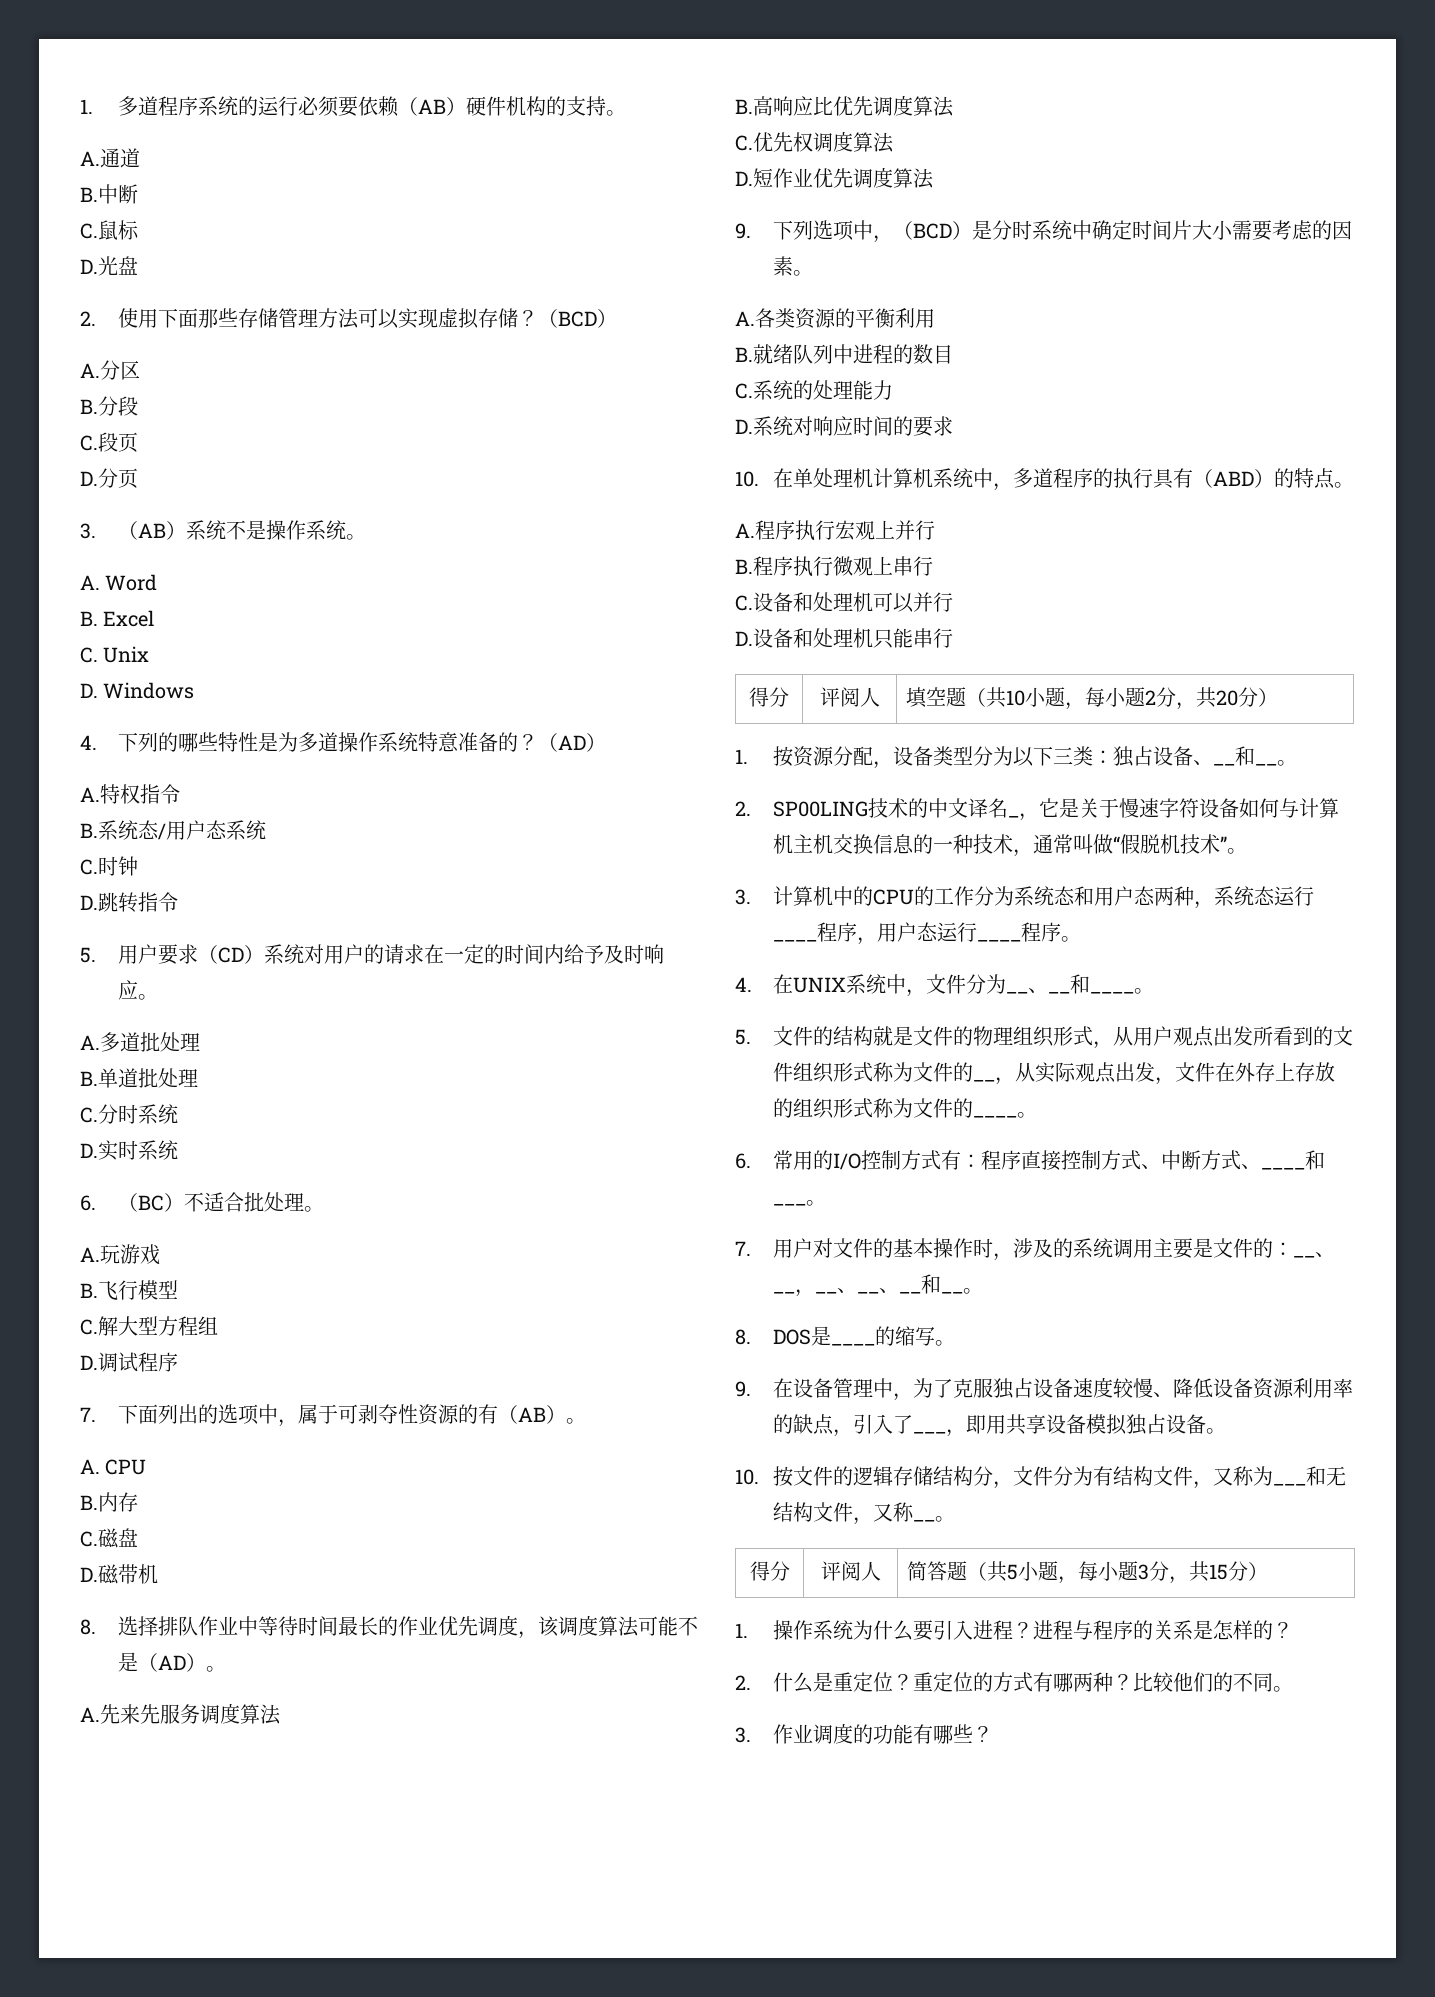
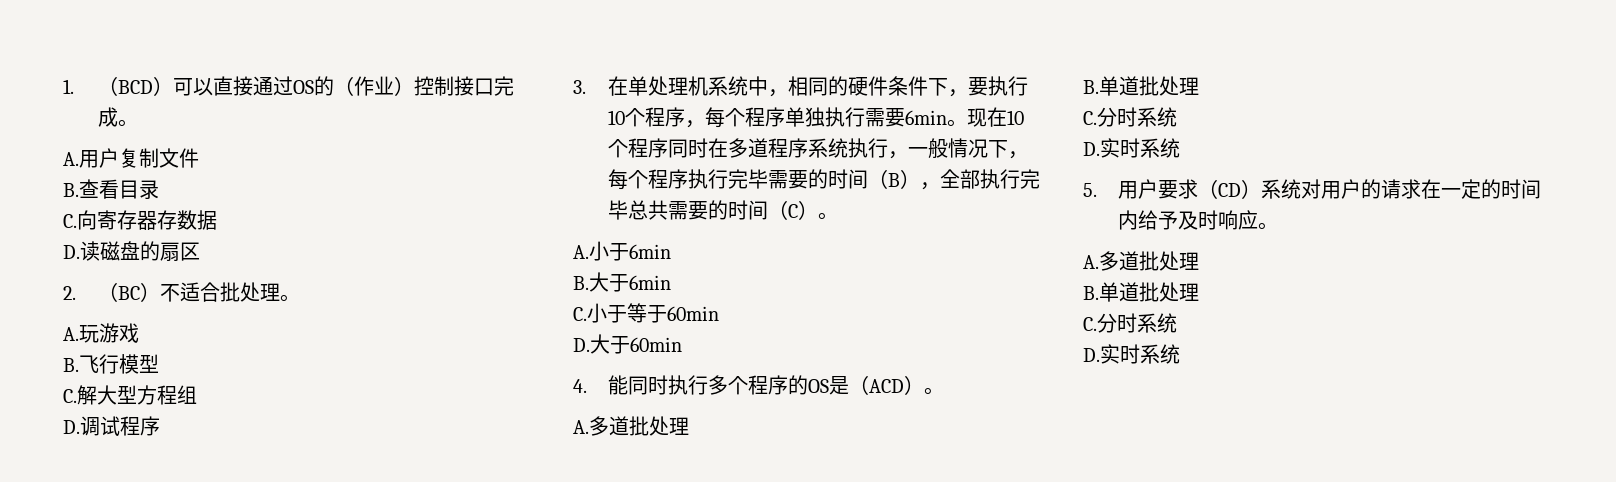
[80,96,627,117] [80,148,140,168] [80,184,138,204] [80,220,139,240] [80,256,138,276] [80,308,618,329] [80,360,140,380] [80,396,138,416] [80,432,138,452] [80,468,138,488] [80,520,367,540] [80,574,158,591] [80,610,155,627] [80,646,150,663] [80,682,195,699] [80,732,607,752] [80,784,180,804] [80,820,266,840] [80,856,138,876] [80,892,178,913] 1.多道程序系统的运行必须要依赖（AB）硬件机构的支持。 // A.通道 // B.中断 // C.鼠标 // D.光盘 // 2.使用下面那些存储管理方法可以实现虚拟存储？（BCD） // A.分区 // B.分段 // C.段页 // D.分页 // 3.（AB）系统不是操作系统。 // A. Word // B. Excel // C. Unix // D. Windows // 4.下列的哪些特性是为多道操作系统特意准备的？（AD） // A.特权指令 // B.系统态/用户态系统 // C.时钟 // D.跳转指令 -> [63,76,514,96] [97,107,138,127] [63,148,199,168] [63,179,159,199] [63,210,217,230] [63,241,200,261] [63,282,300,302] [63,323,139,343] [63,354,159,374] [63,385,197,405] [63,416,160,436] [573,76,1028,97] [607,107,1024,128] [607,138,1028,159] [607,169,1040,190] [607,200,838,220] [573,241,671,261] [573,272,671,292] [573,303,719,323] [573,334,682,354] [573,375,944,395] [573,416,689,436] [1083,76,1199,96] [1083,107,1177,127] [1083,138,1180,158] 1.（BCD）可以直接通过OS的（作业）控制接口完成。 // A.用户复制文件 // B.查看目录 // C.向寄存器存数据 // D.读磁盘的扇区 // 2.（BC）不适合批处理。 // A.玩游戏 // B.飞行模型 // C.解大型方程组 // D.调试程序 // 3.在单处理机系统中，相同的硬件条件下，要执行10个程序，每个程序单独执行需要6min。现在10个程序同时在多道程序系统执行，一般情况下，每个程序执行完毕需要的时间（B），全部执行完毕总共需要的时间（C）。 // A.小于6min // B.大于6min // C.小于等于60min // D.大于60min // 4.能同时执行多个程序的OS是（ACD）。 // A.多道批处理 // B.单道批处理 // C.分时系统 // D.实时系统
[80,1192,325,1212] [80,1244,160,1265] [80,1280,178,1300] [80,1316,218,1336] [80,1352,178,1372] [80,1404,587,1427] [80,1459,147,1475] [80,1492,138,1512] [80,1528,138,1549] [80,1564,158,1585] [80,1615,699,1639] [118,1652,227,1672] [80,1703,281,1725] [735,95,954,117] [735,131,894,153] [735,167,934,189] [735,220,1353,243] [773,256,814,276] [735,308,935,329] [735,344,953,364] [735,380,893,400] [735,416,953,437] [735,468,1355,491] [735,520,935,541] [735,556,933,577] [735,592,953,613] [735,628,953,649] [749,687,789,707] [819,687,880,707] [906,687,1279,710] [735,746,1298,769] [735,798,1340,821] [773,834,1248,857] [735,886,1315,909] [773,922,1082,945] [735,974,1155,997] [735,1026,1354,1049] [773,1062,1336,1085] [773,1098,1038,1119] [735,1150,1326,1171] [773,1200,827,1206] [735,1238,1294,1261] [1293,1252,1336,1258] [773,1274,984,1297] [735,1326,956,1346] [735,1377,1354,1401] [773,1414,1227,1437] [735,1466,1347,1489] [773,1502,956,1525] [749,1561,790,1581] [820,1561,881,1581] [907,1561,1269,1584] [735,1620,1294,1641] [735,1672,1294,1693] [735,1723,994,1744] // 6.（BC）不适合批处理。 // A.玩游戏 // B.飞行模型 // C.解大型方程组 // D.调试程序 // 7.下面列出的选项中，属于可剥夺性资源的有（AB）。 // A. CPU // B.内存 // C.磁盘 // D.磁带机 // 8.选择排队作业中等待时间最长的作业优先调度，该调度算法可能不是（AD）。 // A.先来先服务调度算法 // B.高响应比优先调度算法 // C.优先权调度算法 // D.短作业优先调度算法 // 9.下列选项中，（BCD）是分时系统中确定时间片大小需要考虑的因素。 // A.各类资源的平衡利用 // B.就绪队列中进程的数目 // C.系统的处理能力 // D.系统对响应时间的要求 // 10.在单处理机计算机系统中，多道程序的执行具有（ABD）的特点。 // A.程序执行宏观上并行 // B.程序执行微观上串行 // C.设备和处理机可以并行 // D.设备和处理机只能串行 // 得分 | 评阅人 | 填空题（共10小题，每小题2分，共20分） // 1.按资源分配，设备类型分为以下三类：独占设备、__和__。 // 2. SP00LING技术的中文译名_，它是关于慢速字符设备如何与计算机主机交换信息的一种技术，通常叫做“假脱机技术”。 // 3.计算机中的CPU的工作分为系统态和用户态两种，系统态运行____程序，用户态运行____程序。 // 4.在UNIX系统中，文件分为__、__和____。 // 5.文件的结构就是文件的物理组织形式，从用户观点出发所看到的文件组织形式称为文件的__，从实际观点出发，文件在外存上存放的组织形式称为文件的____。 // 6.常用的I/O控制方式有：程序直接控制方式、中断方式、____和___。 // 7.用户对文件的基本操作时，涉及的系统调用主要是文件的：__、__，__、__、__和__。 // 8. DOS是____的缩写。 // 9.在设备管理中，为了克服独占设备速度较慢、降低设备资源利用率的缺点，引入了___，即用共享设备模拟独占设备。 // 10.按文件的逻辑存储结构分，文件分为有结构文件，又称为___和无结构文件，又称__。 // 得分 | 评阅人 | 简答题（共5小题，每小题3分，共15分） // 1.操作系统为什么要引入进程？进程与程序的关系是怎样的？ // 2.什么是重定位？重定位的方式有哪两种？比较他们的不同。 // 3.作业调度的功能有哪些？ -> (1180, 354) none

